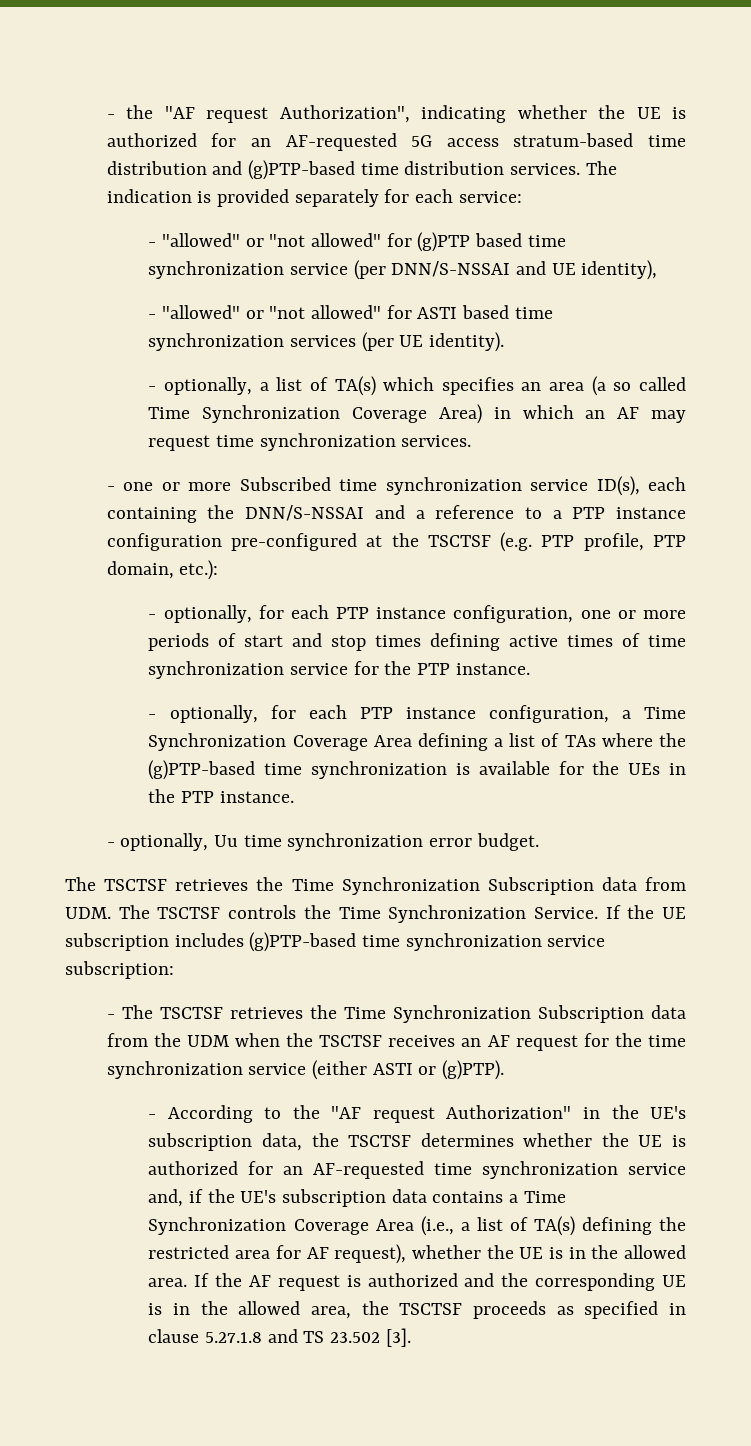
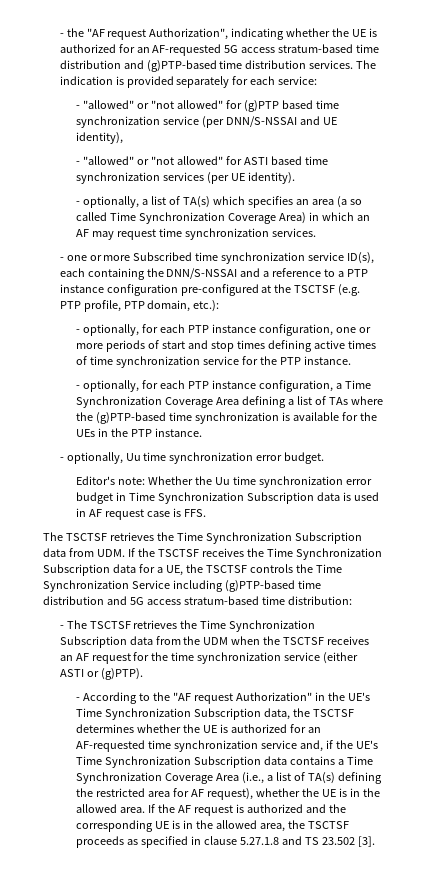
(539, 842) none -> [76,476,372,488] [76,492,379,504] [76,508,207,520] // Editor's note: Whether the Uu time synchronization error budget in Time Synchronization Subscription data is used in AF request case is FFS.
[118,905,150,919] The -> [127,548,382,560] [43,564,203,576] If the TSCTSF receives the Time Synchronization Subscription data for a UE, the
[533,905,686,919] [65,932,606,952] [65,961,174,979] Service. If the UE subscription includes (g)PTP-based time synchronization service subscription: -> [131,580,321,592] [43,596,352,605] Service including (g)PTP-based time distribution and 5G access stratum-based time distribution:
[148,1133,253,1151] subscription -> [76,708,262,720] Time Synchronization Subscription
[282,1189,387,1207] subscription -> [76,756,262,768] Time Synchronization Subscription

